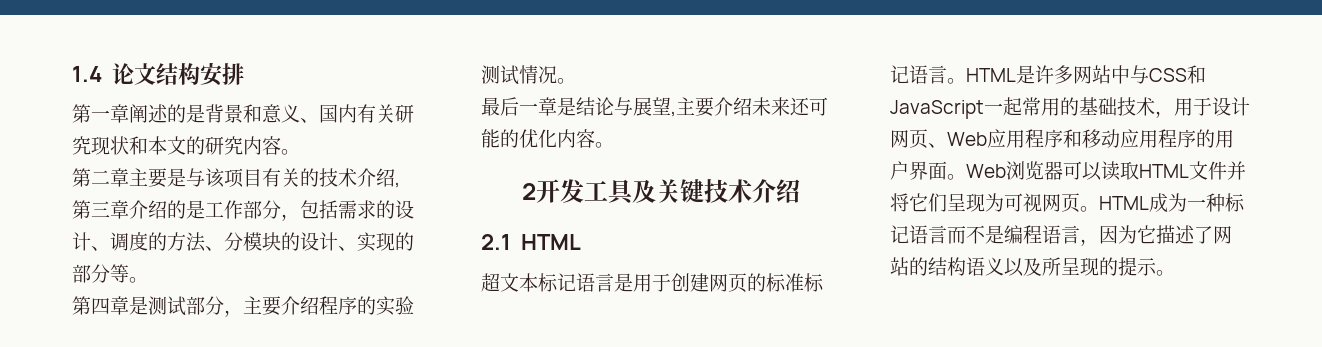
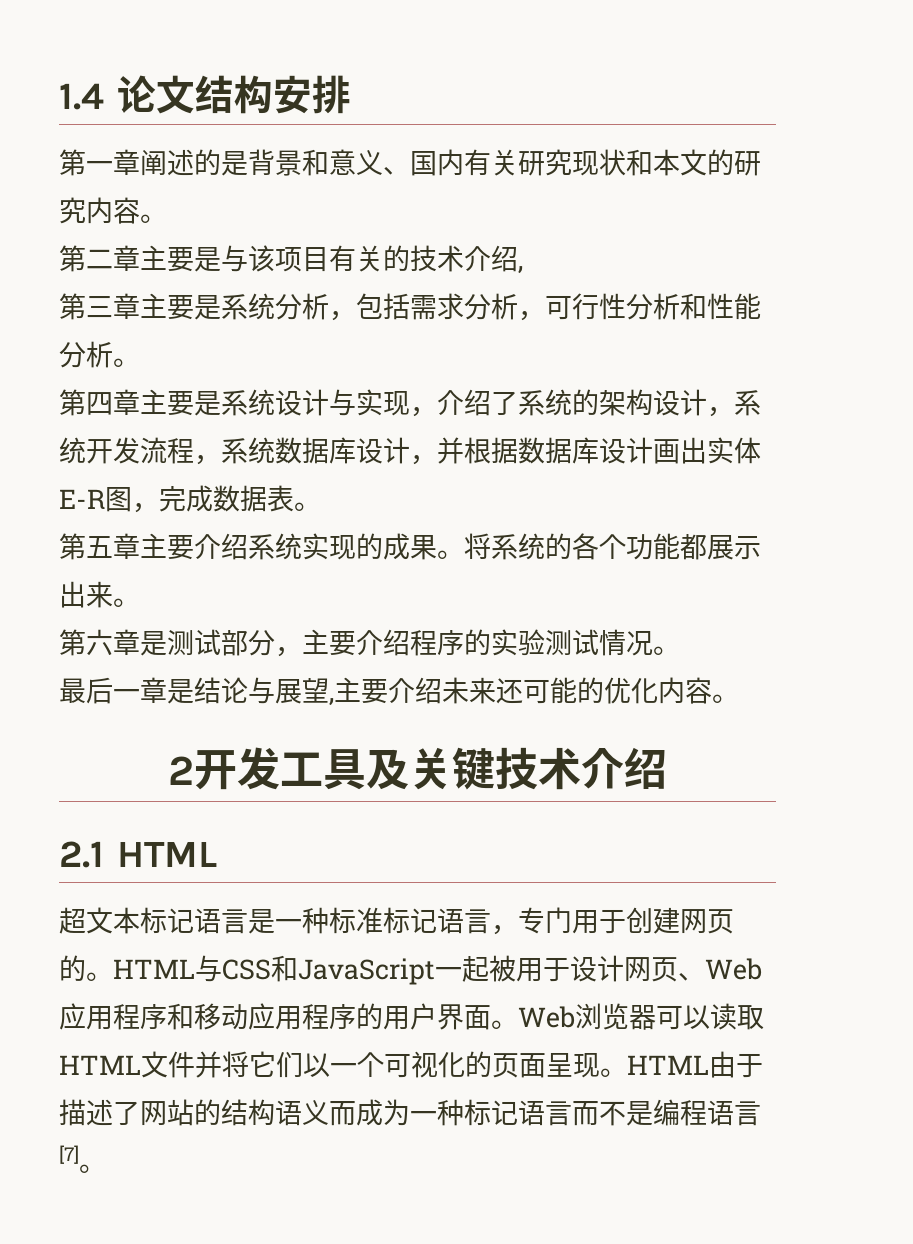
[129,200,414,221] [72,232,414,252] [72,264,148,283] [72,296,110,315] 介绍的是工作部分，包括需求的设计、调度的方法、分模块的设计、实现的部分等。 // 第四 -> [140,293,761,321] [59,341,140,368] [59,389,761,417] [59,437,761,465] [59,485,321,513] [59,533,761,560] [59,581,140,608] [59,629,113,656] 主要是系统分析，包括需求分析，可行性分析和性能分析。 // 第四章主要是系统设计与实现，介绍了系统的架构设计，系统开发流程，系统数据库设计，并根据数据库设计画出实体E-R图，完成数据表。 // 第五章主要介绍系统实现的成果。将系统的各个功能都展示出来。 // 第六
[633,273,824,293] [890,65,1206,84] [890,97,1174,119] 用于创建网页的标准标记语言。HTML是许多网站中与CSS和JavaScript一起常用的基础技术， -> [275,907,734,935] [59,955,516,985] 一种标准标记语言，专门用于创建网页的。HTML与CSS和JavaScript一起被
[947,193,1149,213] 呈现为可视网页。HTML -> [303,1051,763,1078] [59,1099,356,1126] 以一个可视化的页面呈现。HTML由于描述了网站的结构语义而
[1080,225,1232,246] [890,257,1157,277] ，因为它描述了网站的结构语义以及所呈现的提示 -> [59,1145,79,1164] [7]

